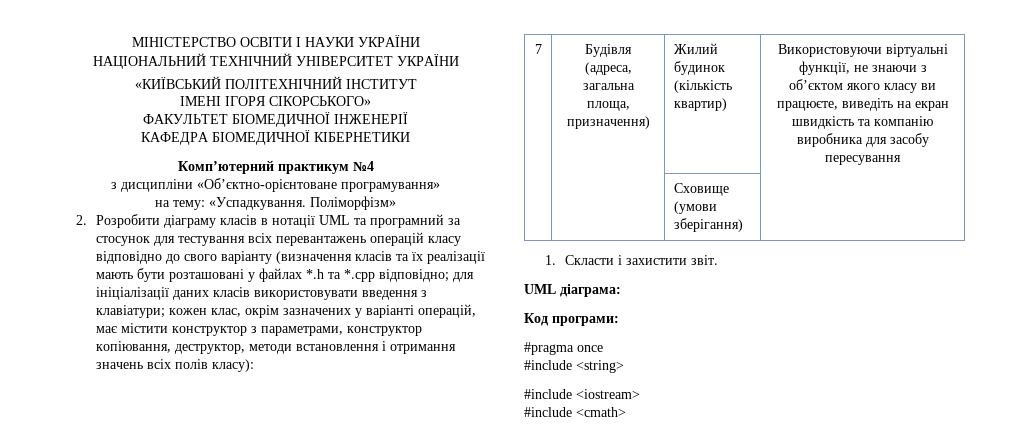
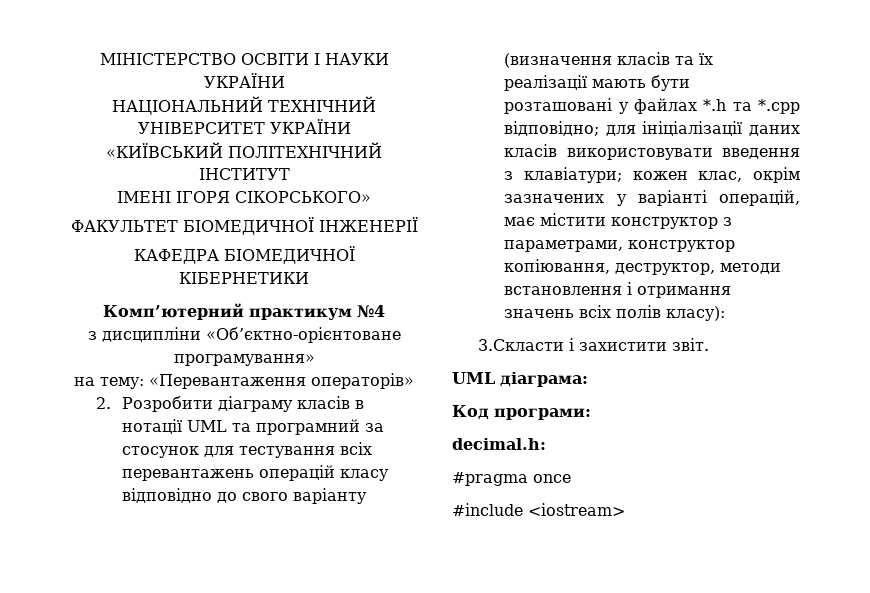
[209,196,396,210] «Успадкування. Поліморфізм» -> [149,373,414,389] «Перевантаження операторів»
[534,44,542,54] [585,44,632,57] [584,62,632,75] [582,83,635,90] [586,101,630,111] [566,116,650,129] [673,43,718,54] [673,61,725,75] [673,80,732,93] [673,98,727,111] [777,44,948,57] [798,61,927,75] [789,79,936,93] [776,98,949,111] [792,116,933,129] [796,133,929,147] [825,155,901,165] [673,183,729,196] [673,201,717,214] [673,218,743,232] [544,255,615,265] // 7 | Будівля (адреса, загальна площа, призначення) | Жилий будинок (кількість квартир) | Використовуючи віртуальні функції, не знаючи з об’єктом якого класу ви працюєте, виведіть на екран швидкість та компанію виробника для засобу пересування // | | Сховище (умови зберігання) | // 1. Скласти -> [478,339,565,351] // 3.Скласти
(619, 321) none -> [452,438,546,450] // decimal.h:
[524,360,624,373] // #include <string> -> (571, 478) none
[524,407,626,417] // #include <cmath> -> (625, 509) none

